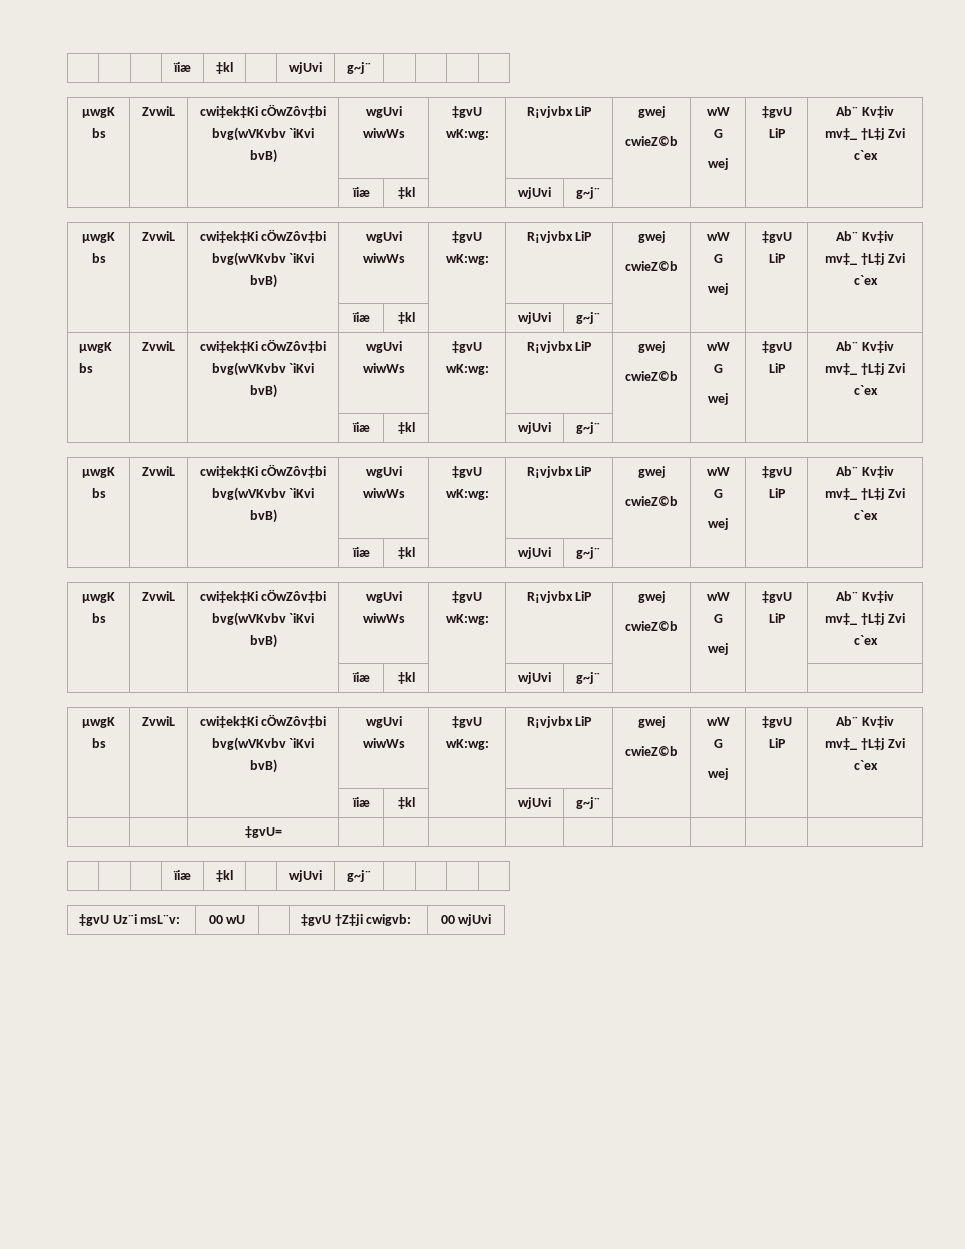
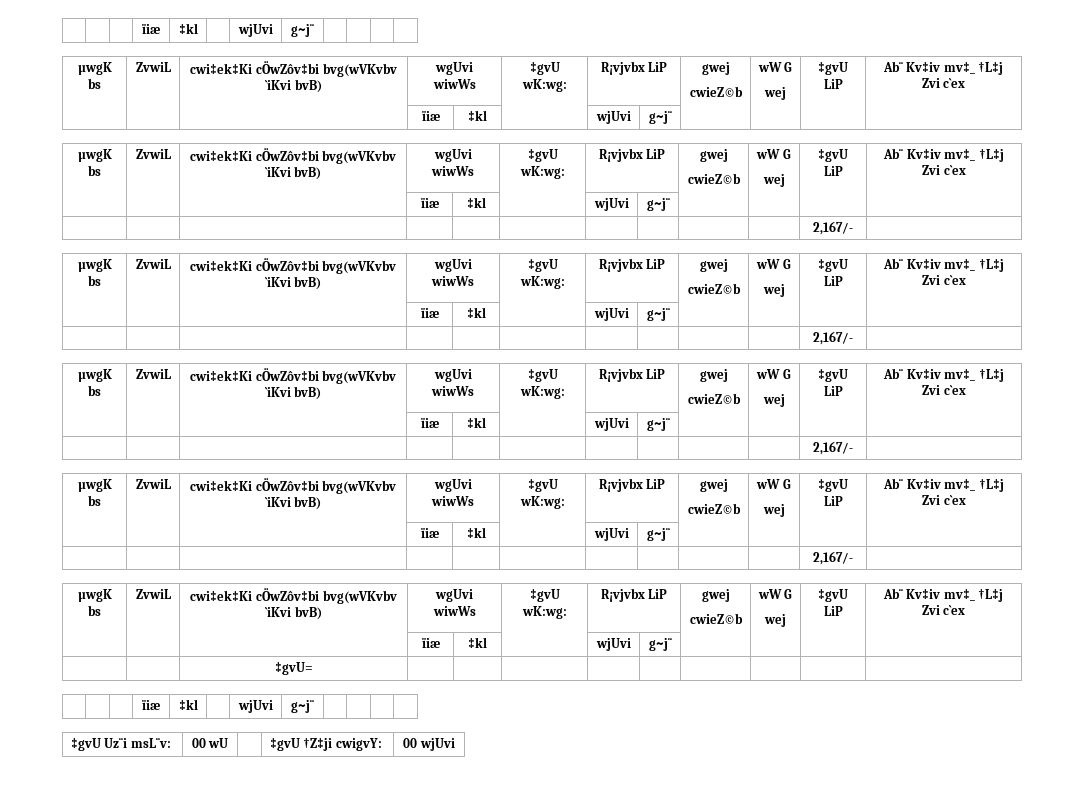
[78,342,112,353] [78,363,93,373] [142,341,175,351] [199,339,327,353] [211,362,315,376] [249,384,277,398] [365,341,402,353] [362,363,405,373] [452,341,482,353] [445,364,489,375] [526,341,593,353] [637,341,666,353] [625,371,678,381] [706,342,730,351] [713,364,723,373] [707,393,729,405] [761,341,792,353] [768,363,786,373] [836,341,894,353] [824,363,906,375] [853,385,878,395] [351,422,370,432] [397,422,415,434] [518,422,551,434] [576,422,600,434] [82,467,115,478] [91,488,106,498] [142,466,175,476] [199,464,327,478] [211,487,315,501] [249,509,277,523] [365,466,402,478] [362,488,405,498] [452,466,482,478] [445,489,489,500] [526,466,593,478] [637,466,666,478] [625,496,678,506] [706,467,730,476] [713,489,723,498] [707,518,729,530] [761,466,792,478] [768,488,786,498] [836,466,894,478] [824,488,906,500] [853,510,878,520] [351,547,370,557] [397,547,415,559] [518,547,551,559] [576,547,600,559] [82,592,115,603] [91,613,106,623] [142,591,175,601] [199,589,327,603] [211,612,315,626] [249,634,277,648] [365,591,402,603] [362,613,405,623] [452,591,482,603] [445,614,489,625] [526,591,593,603] [637,591,666,603] [625,621,678,631] [706,592,730,601] [713,614,723,623] [707,643,729,655] [761,591,792,603] [768,613,786,623] [836,591,894,603] [824,613,906,625] [853,635,878,645] [351,672,370,682] [397,672,415,684] [518,672,551,684] [576,672,600,684] µwgK bs | ZvwiL | cwi‡ek‡Ki cÖwZôv‡bi bvg(wVKvbv `iKvi bvB) | wgUvi wiwWs | ‡gvU wK:wg: | R¡vjvbx LiP | gwej // cwieZ©b | wW G // wej | ‡gvU LiP | Ab¨ Kv‡iv mv‡_ †L‡j Zvi c`ex // | | | ïiæ | ‡kl | | wjUvi | g~j¨ | | | | // µwgK bs | ZvwiL | cwi‡ek‡Ki cÖwZôv‡bi bvg(wVKvbv `iKvi bvB) | wgUvi wiwWs | ‡gvU wK:wg: | R¡vjvbx LiP | gwej // cwieZ©b | wW G // wej | ‡gvU LiP | Ab¨ Kv‡iv mv‡_ †L‡j Zvi c`ex // | | | ïiæ | ‡kl | | wjUvi | g~j¨ | | | | // µwgK bs | ZvwiL | cwi‡ek‡Ki cÖwZôv‡bi bvg(wVKvbv `iKvi bvB) | wgUvi wiwWs | ‡gvU wK:wg: | R¡vjvbx LiP | gwej // cwieZ©b | wW G // wej | ‡gvU LiP | Ab¨ Kv‡iv mv‡_ †L‡j Zvi c`ex // | | | ïiæ | ‡kl | | wjUvi | g~j¨ | | | -> [813,221,853,235] [77,259,112,272] [88,275,101,286] [135,259,171,269] [189,258,397,274] [264,276,322,290] [433,259,472,272] [431,276,474,286] [527,259,558,272] [519,276,565,289] [598,258,666,272] [699,259,728,272] [687,283,741,294] [756,259,791,269] [762,284,785,297] [818,259,848,272] [823,276,843,286] [883,258,1004,272] [922,275,966,285] [420,308,439,318] [466,307,486,318] [593,308,629,321] [646,308,670,321] [813,331,853,345] [77,369,112,382] [88,385,101,396] [135,369,171,379] [189,368,397,384] [264,386,322,400] [433,369,472,382] [431,386,474,396] [527,369,558,382] [519,386,565,399] [598,368,666,382] [699,369,728,382] [687,393,741,404] [756,369,791,379] [762,394,785,407] [818,369,848,382] [823,386,843,396] [883,368,1004,382] [922,385,966,395] [420,418,439,428] [466,417,486,428] [593,418,629,431] [646,418,670,431] [813,441,853,455] [77,479,112,492] [88,495,101,506] [135,479,171,489] [189,478,397,494] [264,496,322,510] [433,479,472,492] [431,496,474,506] [527,479,558,492] [519,496,565,509] [598,478,666,492] [699,479,728,492] [687,503,741,514] [756,479,791,489] [762,504,785,517] [818,479,848,492] [823,496,843,506] [883,478,1004,492] [922,495,966,505] [420,528,439,538] [466,527,486,538] [593,528,629,541] [646,528,670,541] [813,551,853,565] | | | | | | | | | | 2,167/- | // µwgK bs | ZvwiL | cwi‡ek‡Ki cÖwZôv‡bi bvg(wVKvbv `iKvi bvB) | wgUvi wiwWs | ‡gvU wK:wg: | R¡vjvbx LiP | gwej // cwieZ©b | wW G // wej | ‡gvU LiP | Ab¨ Kv‡iv mv‡_ †L‡j Zvi c`ex // | | | ïiæ | ‡kl | | wjUvi | g~j¨ | | | | // | | | | | | | | | | 2,167/- | // µwgK bs | ZvwiL | cwi‡ek‡Ki cÖwZôv‡bi bvg(wVKvbv `iKvi bvB) | wgUvi wiwWs | ‡gvU wK:wg: | R¡vjvbx LiP | gwej // cwieZ©b | wW G // wej | ‡gvU LiP | Ab¨ Kv‡iv mv‡_ †L‡j Zvi c`ex // | | | ïiæ | ‡kl | | wjUvi | g~j¨ | | | | // | | | | | | | | | | 2,167/- | // µwgK bs | ZvwiL | cwi‡ek‡Ki cÖwZôv‡bi bvg(wVKvbv `iKvi bvB) | wgUvi wiwWs | ‡gvU wK:wg: | R¡vjvbx LiP | gwej // cwieZ©b | wW G // wej | ‡gvU LiP | Ab¨ Kv‡iv mv‡_ †L‡j Zvi c`ex // | | | ïiæ | ‡kl | | wjUvi | g~j¨ | | | | // | | | | | | | | | | 2,167/-
[366,914,412,926] cwigvb: -> [335,738,382,751] cwigvY:

